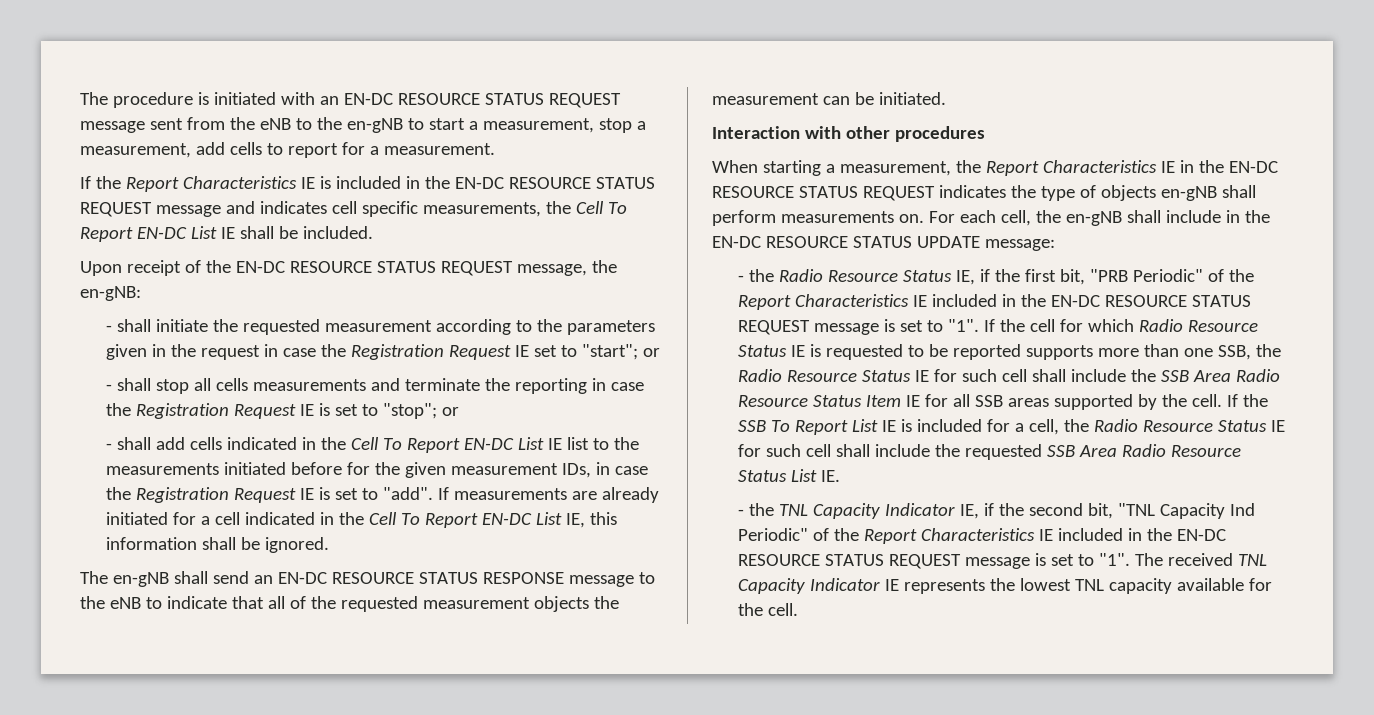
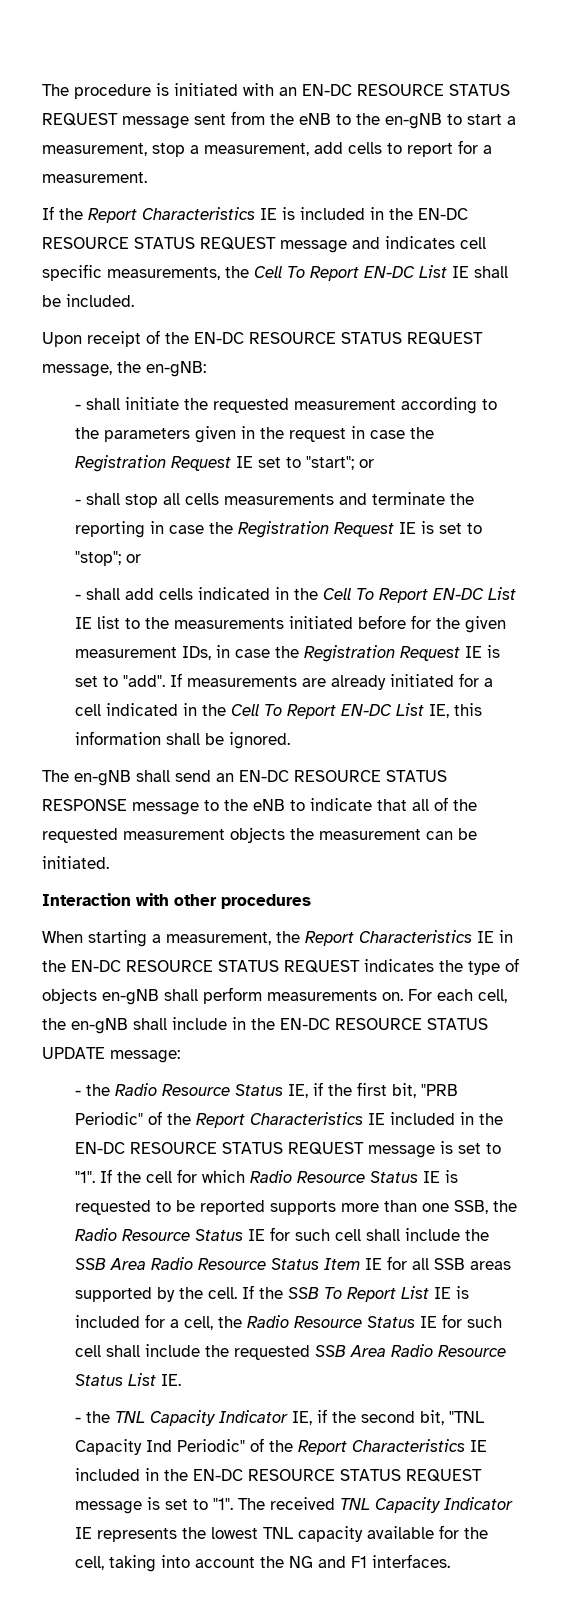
[768,603,799,616] cell. -> [75,1554,451,1572] cell, taking into account the NG and F1 interfaces.

